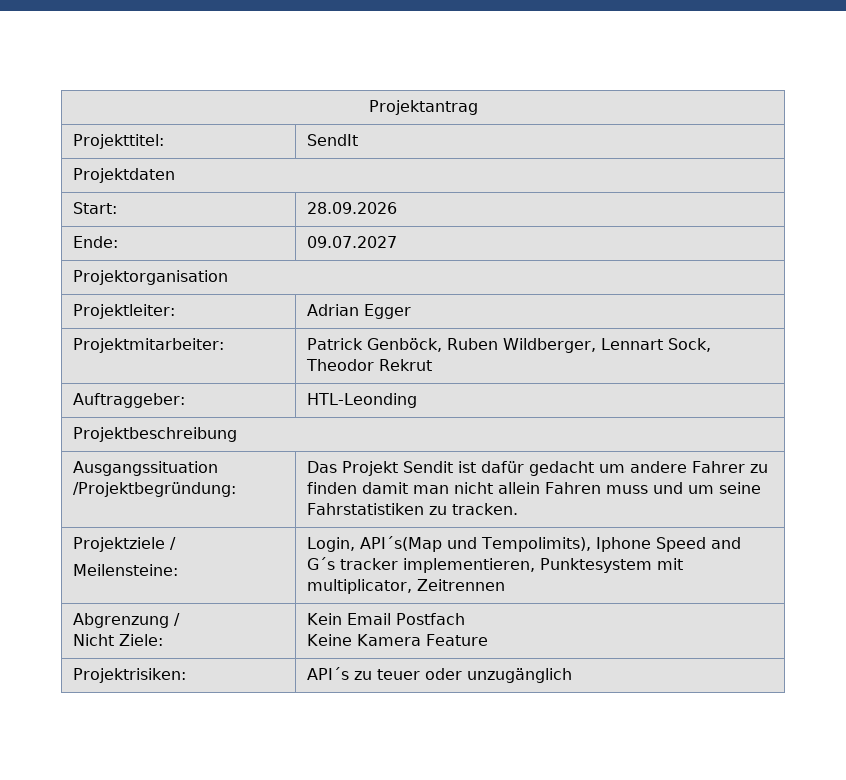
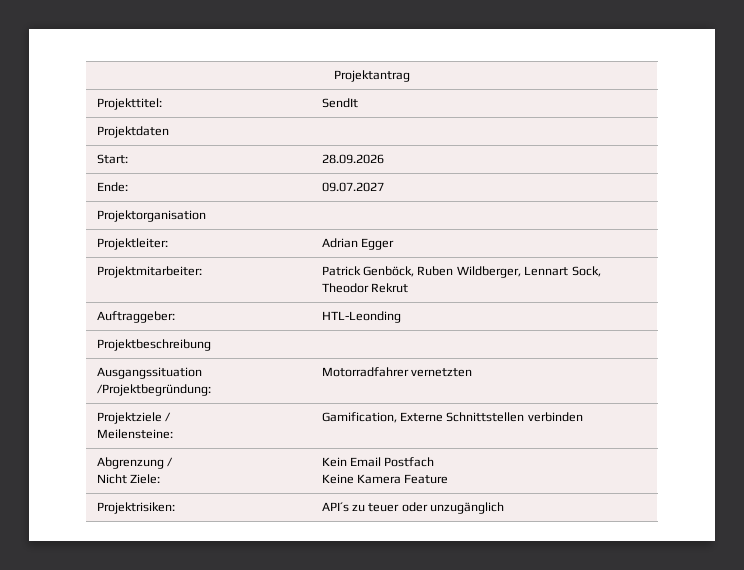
[307,461,769,476] [307,482,762,494] [307,503,519,515] [73,537,177,552] [73,564,179,576] [307,536,742,552] [307,557,684,573] [307,579,506,594] Das Projekt Sendit ist dafür gedacht um andere Fahrer zu finden damit man nicht allein Fahren muss und um seine Fahrstatistiken zu tracken. // Projektziele / // Meilensteine: | Login, API´s(Map und Tempolimits), Iphone Speed and G´s tracker implementieren, Punktesystem mit multiplicator, Zeitrennen -> [321,367,473,377] [96,412,172,424] [96,429,173,439] [321,412,583,423] Motorradfahrer vernetzten // Projektziele / // Meilensteine: | Gamification, Externe Schnittstellen verbinden

